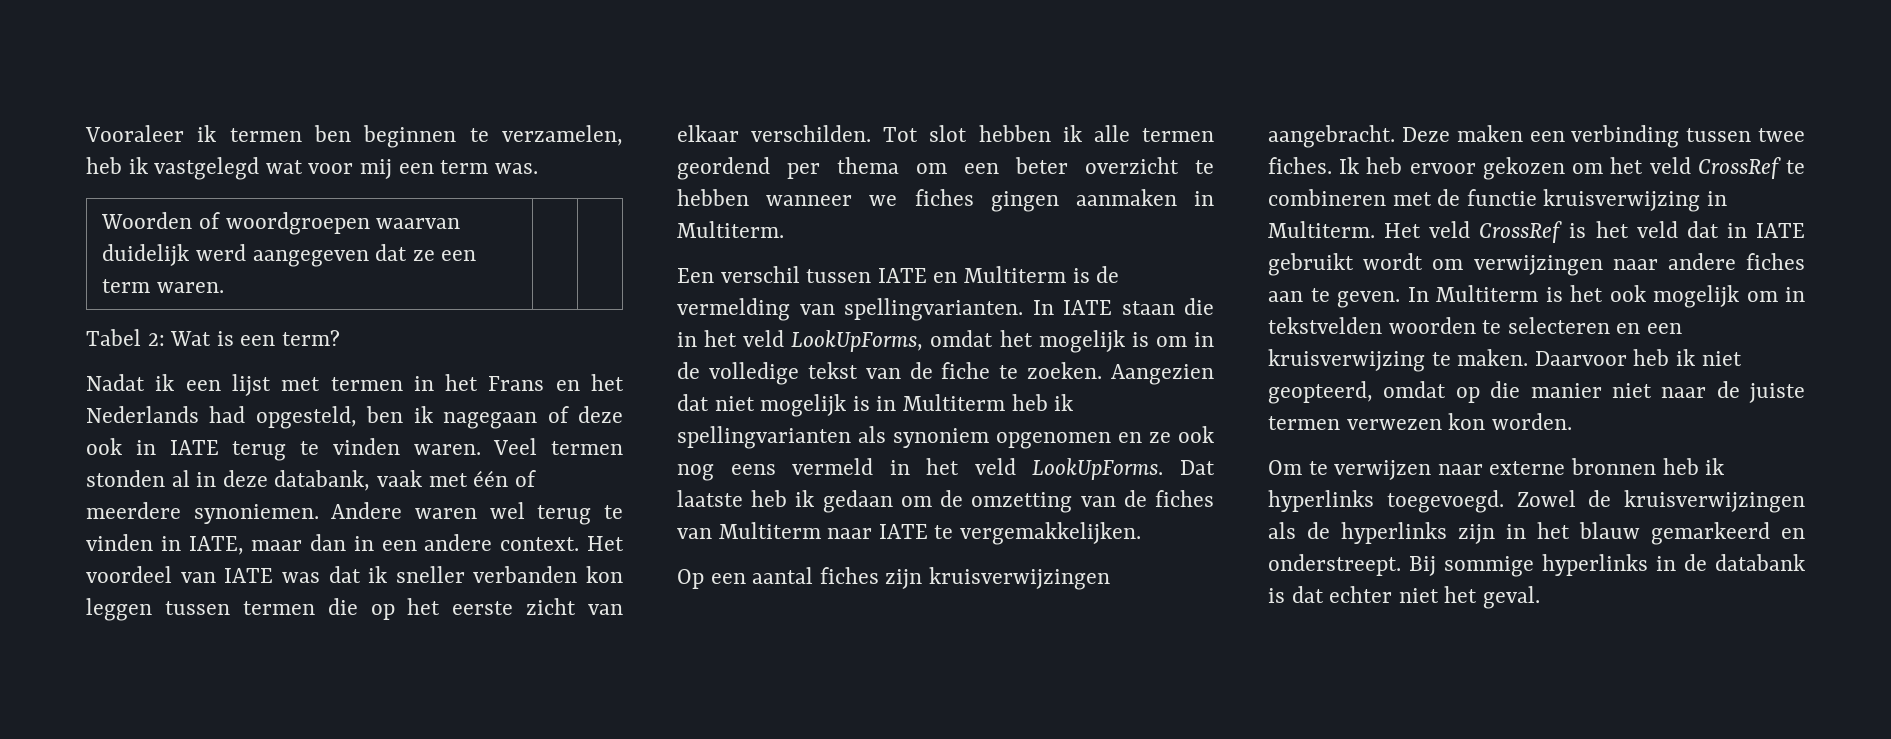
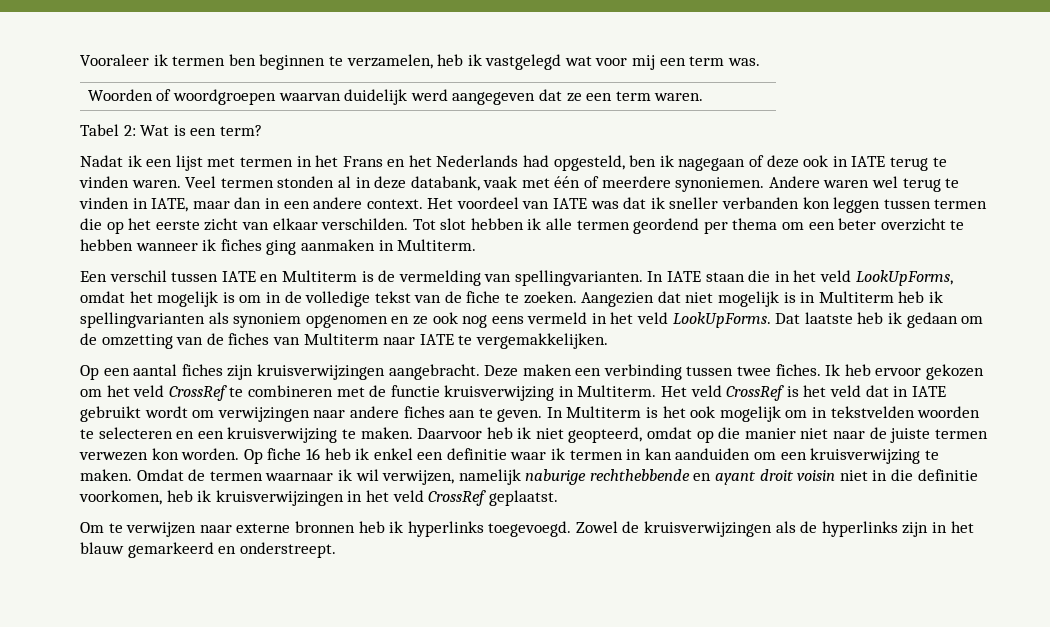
[869,189,1059,212] we fiches gingen -> [202,239,297,255] ik fiches ging
(1572, 421) none -> [243,448,939,464] [80,469,978,485] [79,490,558,506] Op fiche 16 heb ik enkel een definitie waar ik termen in kan aanduiden om een kruisverwijzing te maken. Omdat de termen waarnaar ik wil verwijzen, namelijk naburige rechthebbende en ayant droit voisin niet in die definitie voorkomen, heb ik kruisverwijzingen in het veld CrossRef geplaatst.
[1409,554,1805,577] [1268,586,1541,609] Bij sommige hyperlinks in de databank is dat echter niet het geval. -> (336, 550) none

